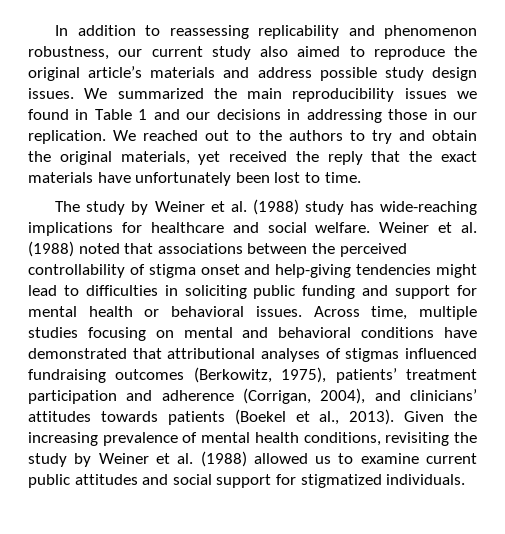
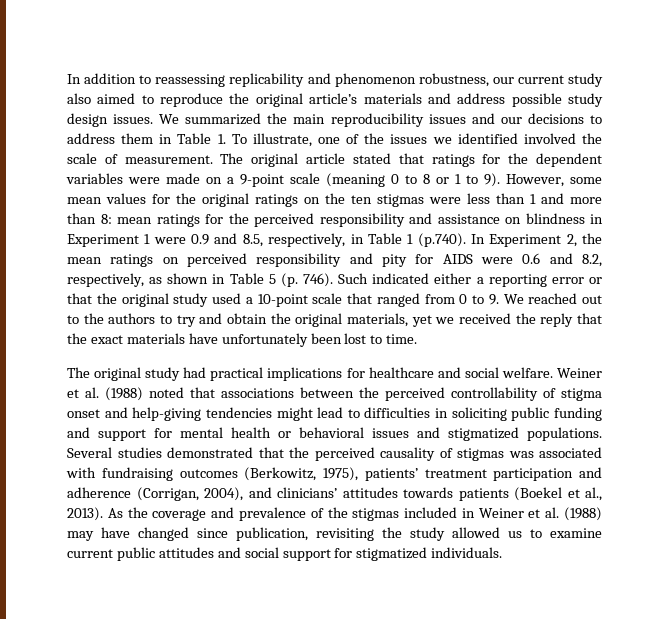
[456,91,477,99] [28,109,477,123] [28,130,106,144] we found in Table 1 and our decisions in addressing those in our replication. -> [471,113,602,124] [67,133,603,147] [67,153,602,167] [66,173,602,187] [67,193,602,207] [67,213,603,227] [67,233,603,247] [67,253,602,267] [67,273,603,287] [67,293,499,307] and our decisions to address them in Table 1. To illustrate, one of the issues we identified involved the scale of measurement. The original article stated that ratings for the dependent variables were made on a 9-point scale (meaning 0 to 8 or 1 to 9). However, some mean values for the original ratings on the ten stigmas were less than 1 and more than 8: mean ratings for the perceived responsibility and assistance on blindness in Experiment 1 were 0.9 and 8.5, respectively, in Table 1 (p.740). In Experiment 2, the mean ratings on perceived responsibility and pity for AIDS were 0.6 and 8.2, respectively, as shown in Table 5 (p. 746). Such indicated either a reporting error or that the original study used a 10-point scale that ranged from 0 to 9.
(221, 158) none -> [435,317,455,324] we
[86,199,478,215] study by Weiner et al. (1988) study has wide-reaching -> [94,367,264,381] original study had practical
[255,306,478,320] [28,327,477,341] [28,348,478,362] issues. Across time, multiple studies focusing on mental and behavioral conditions have demonstrated that attributional analyses of stigmas influenced -> [372,427,602,441] [67,447,602,461] [66,467,96,478] issues and stigmatized populations. Several studies demonstrated that the perceived causality of stigmas was associated with
[404,411,477,422] [28,432,478,446] [28,451,247,467] Given the increasing prevalence of mental health conditions, revisiting the study by Weiner et al. (1988) -> [107,507,602,521] [67,527,445,541] As the coverage and prevalence of the stigmas included in Weiner et al. (1988) may have changed since publication, revisiting the study

